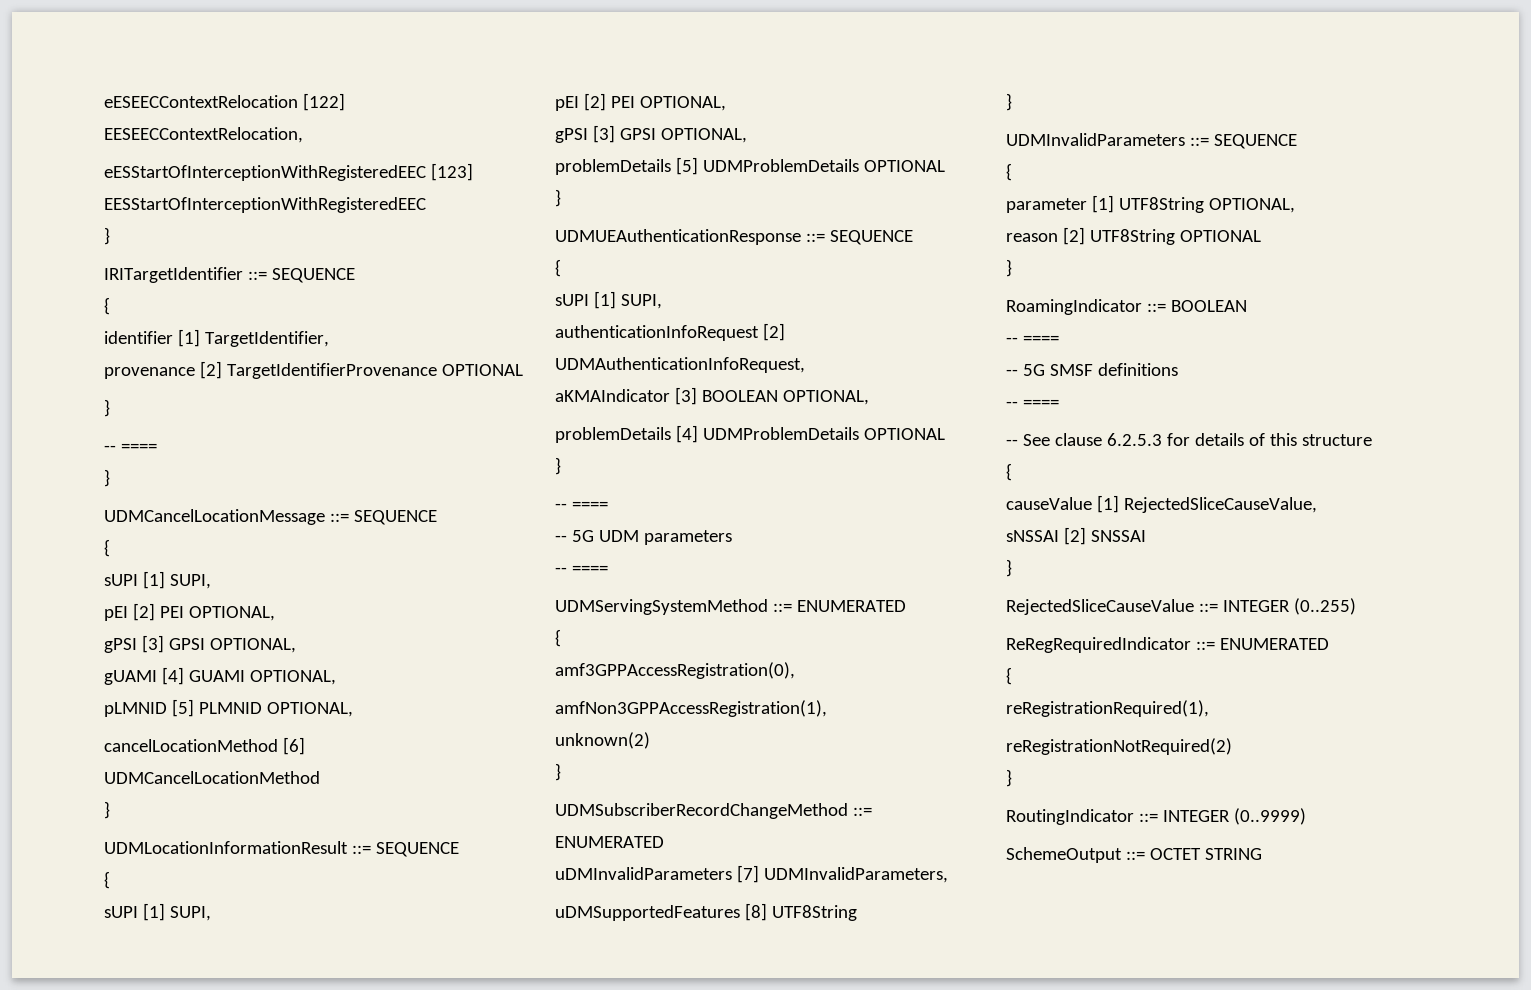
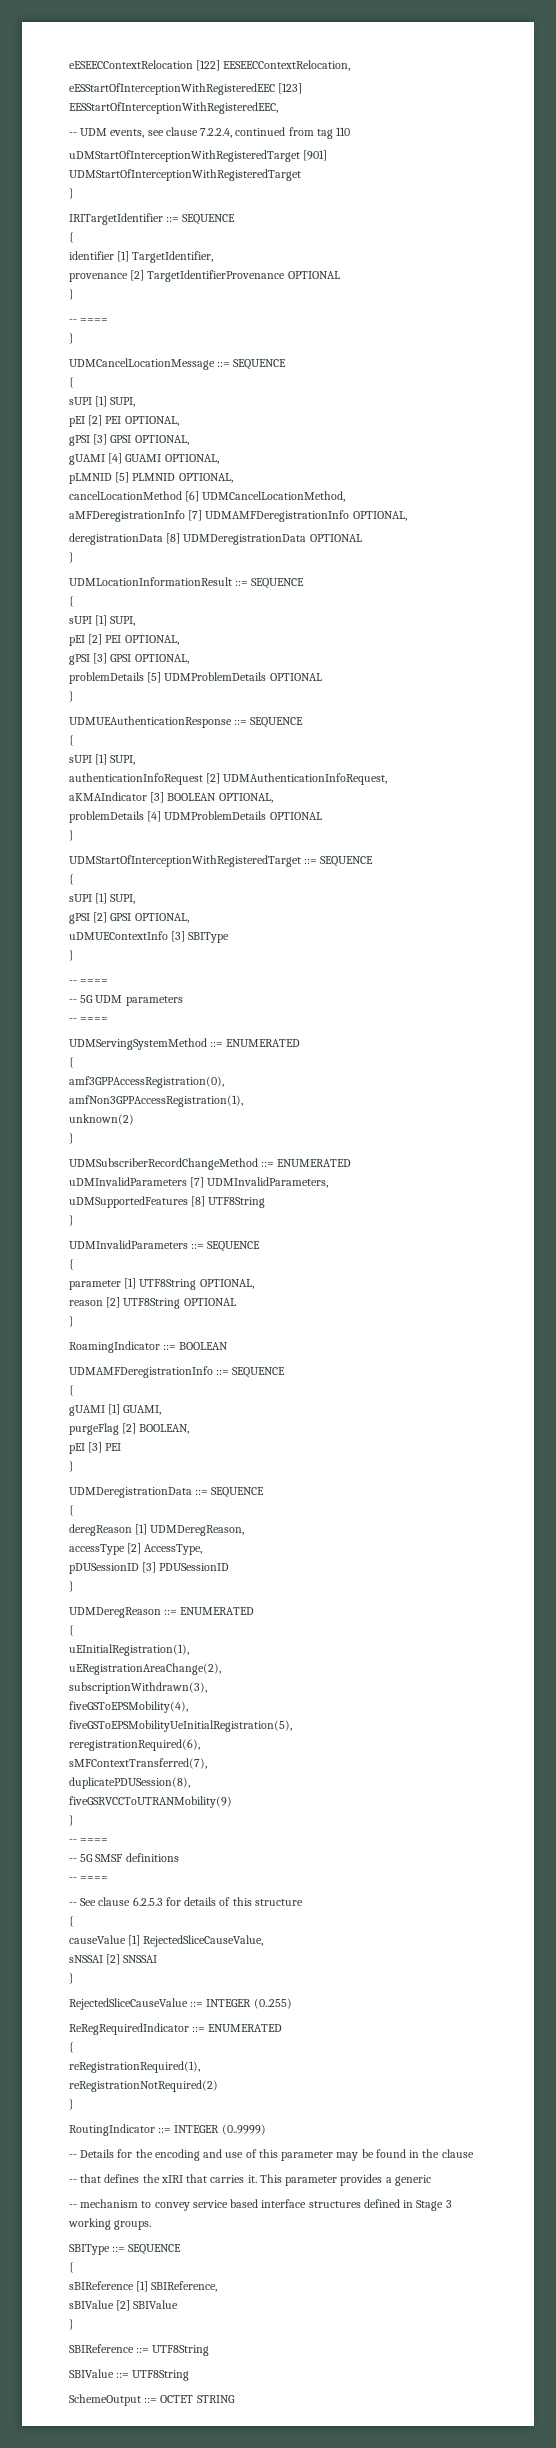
[104,197,426,213] EESStartOfInterceptionWithRegisteredEEC -> [69,102,278,114] [69,127,351,139] [69,150,328,162] [69,169,301,181] EESStartOfInterceptionWithRegisteredEEC, // -- UDM events, see clause 7.2.2.4, continued from tag 110 // uDMStartOfInterceptionWithRegisteredTarget [901] UDMStartOfInterceptionWithRegisteredTarget
[104,771,320,784] UDMCancelLocationMethod -> [202,491,346,502] [69,510,407,522] [69,533,362,545] UDMCancelLocationMethod, // aMFDeregistrationInfo [7] UDMAMFDeregistrationInfo OPTIONAL, // deregistrationData [8] UDMDeregistrationData OPTIONAL
(561, 466) none -> [69,855,374,867] [69,874,74,885] [69,893,136,904] [69,912,189,924] [69,931,230,943] [69,950,74,961] // UDMStartOfInterceptionWithRegisteredTarget ::= SEQUENCE // { // sUPI [1] SUPI, // gPSI [2] GPSI OPTIONAL, // uDMUEContextInfo [3] SBIType // }
(1247, 306) none -> [69,1366,286,1378] [69,1385,74,1396] [69,1404,162,1416] [69,1423,190,1435] [69,1442,122,1454] [69,1461,74,1472] [69,1487,265,1498] [69,1505,74,1516] [69,1524,245,1536] [69,1543,203,1555] [69,1562,230,1574] [69,1581,74,1592] [69,1607,255,1618] [69,1625,74,1636] [69,1644,189,1656] [69,1663,221,1675] [69,1682,207,1694] [69,1701,188,1713] [69,1720,292,1732] [69,1739,200,1751] [69,1758,207,1769] [69,1777,190,1789] [69,1796,232,1808] [69,1815,74,1826] // UDMAMFDeregistrationInfo ::= SEQUENCE // { // gUAMI [1] GUAMI, // purgeFlag [2] BOOLEAN, // pEI [3] PEI // } // UDMDeregistrationData ::= SEQUENCE // { // deregReason [1] UDMDeregReason, // accessType [2] AccessType, // pDUSessionID [3] PDUSessionID // } // UDMDeregReason ::= ENUMERATED // { // uEInitialRegistration(1), // uERegistrationAreaChange(2), // subscriptionWithdrawn(3), // fiveGSToEPSMobility(4), // fiveGSToEPSMobilityUeInitialRegistration(5), // reregistrationRequired(6), // sMFContextTransferred(7), // duplicatePDUSession(8), // fiveGSRVCCToUTRANMobility(9) // }
(1306, 816) none -> [69,2149,474,2161] [69,2174,431,2186] [69,2199,452,2211] [68,2218,152,2230] [69,2244,182,2255] [69,2262,74,2273] [69,2281,218,2292] [69,2300,179,2311] [69,2319,74,2330] [69,2344,210,2356] [69,2369,190,2381] // -- Details for the encoding and use of this parameter may be found in the clause // -- that defines the xIRI that carries it. This parameter provides a generic // -- mechanism to convey service based interface structures defined in Stage 3 working groups. // SBIType ::= SEQUENCE // { // sBIReference [1] SBIReference, // sBIValue [2] SBIValue // } // SBIReference ::= UTF8String // SBIValue ::= UTF8String

